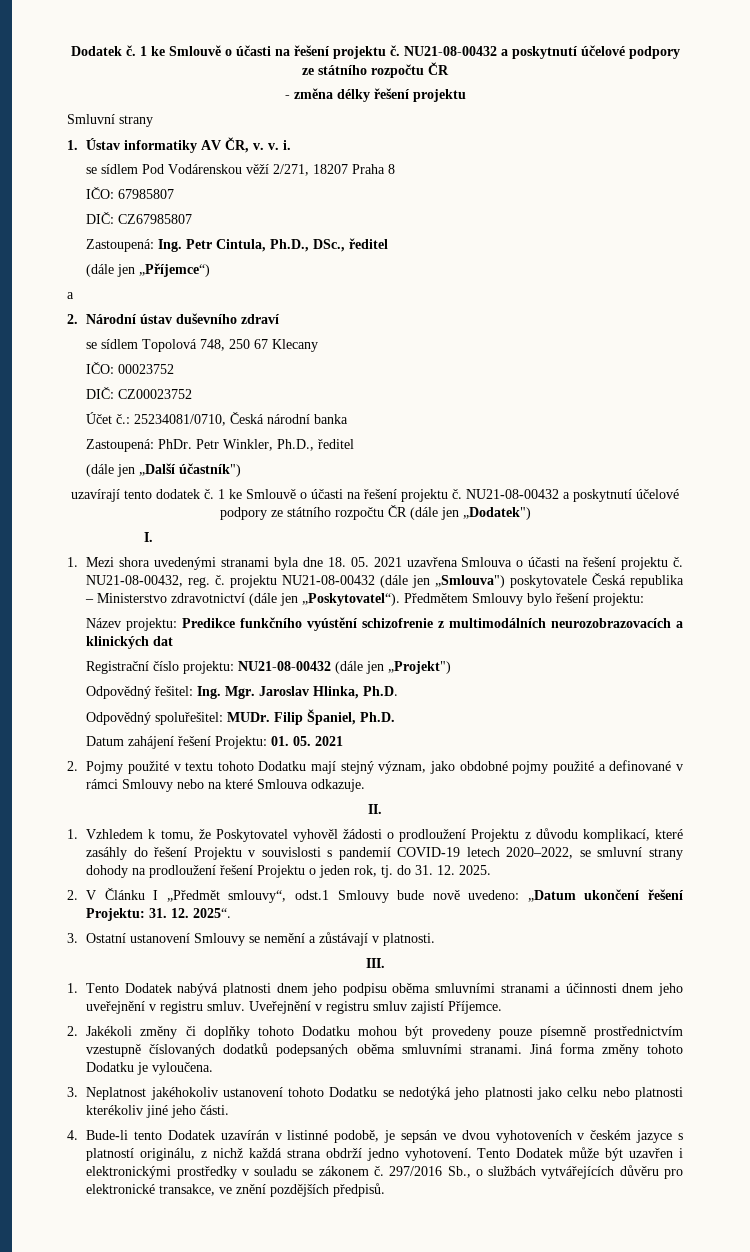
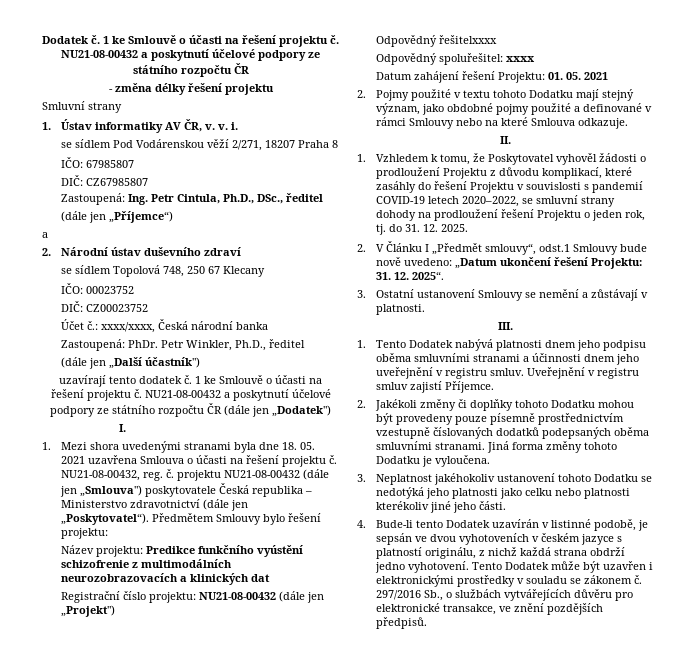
[134,414,227,426] 25234081/0710, -> [101,322,156,333] xxxx/xxxx,
[155,686,399,699] [86,709,396,725] řešitel: Ing. Mgr. Jaroslav Hlinka, Ph.D. // Odpovědný spoluřešitel: MUDr. Filip Španiel, Ph.D. -> [439,35,498,44] [376,53,536,65] řešitelxxxx // Odpovědný spoluřešitel: xxxx

